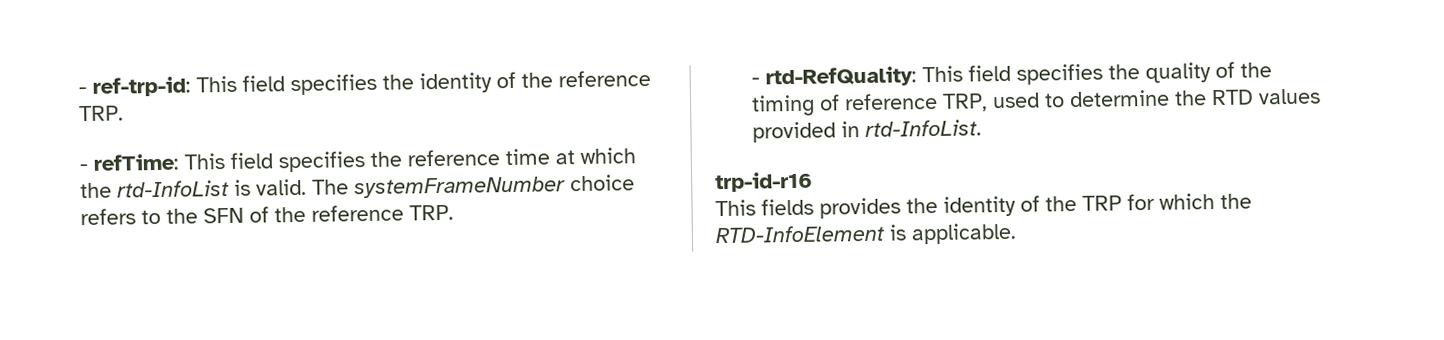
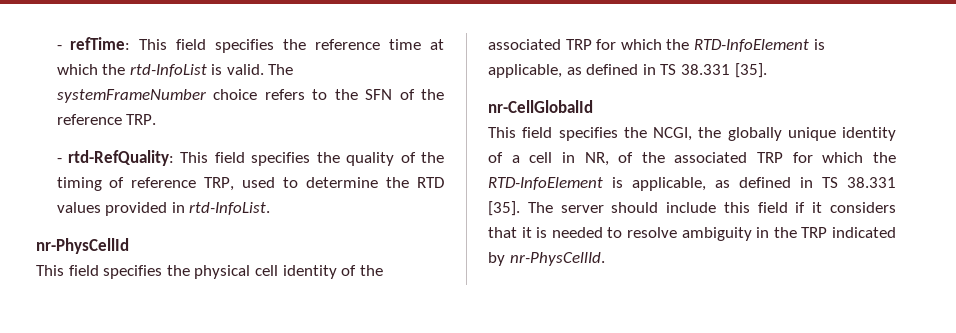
[78,69,652,97] [79,105,125,122] [79,163,89,172] - ref-trp-id: This field specifies the identity of the reference TRP. // - -> [56,45,62,50] -
[715,171,813,193] [715,193,1252,219] [715,222,1017,245] trp-id-r16 // This fields provides the identity of the TRP for which the RTD-InfoElement is applicable. -> [36,238,129,254] [36,265,383,279] [488,39,825,52] [488,63,767,78] [488,100,593,113] [488,127,896,141] [488,152,896,166] [488,177,896,191] [488,201,896,216] [488,227,896,241] [488,252,605,266] nr-PhysCellId // This field specifies the physical cell identity of the associated TRP for which the RTD-InfoElement is applicable, as defined in TS 38.331 [35]. // nr-CellGlobalId // This field specifies the NCGI, the globally unique identity of a cell in NR, of the associated TRP for which the RTD-InfoElement is applicable, as defined in TS 38.331 [35]. The server should include this field if it considers that it is needed to resolve ambiguity in the TRP indicated by nr-PhysCellId.

